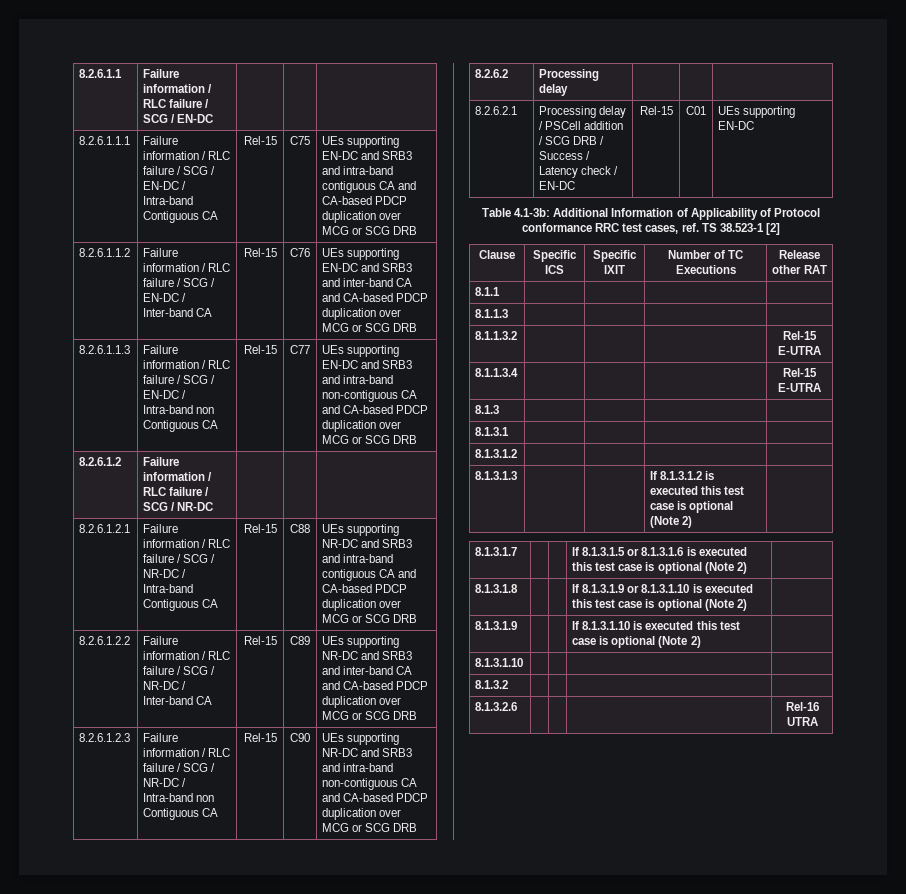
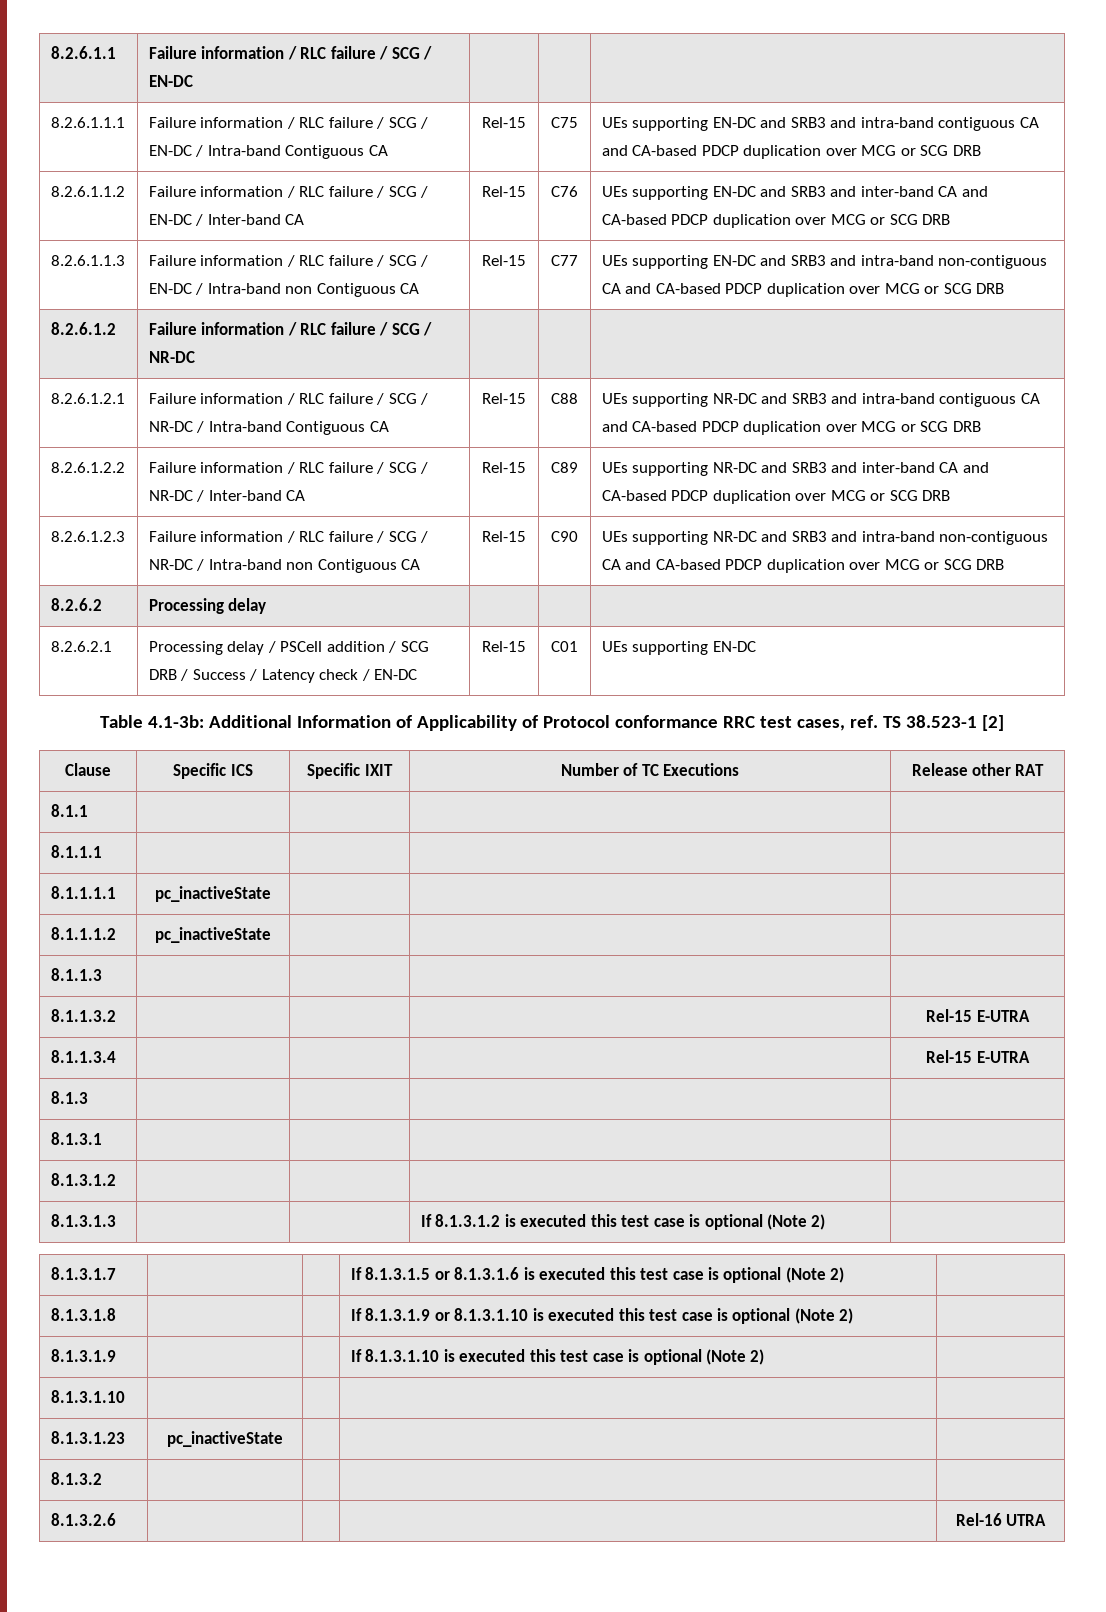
(501, 291) none -> [50,845,102,858] [50,886,116,899] [155,886,271,902] [50,927,116,940] [155,927,271,943] // 8.1.1.1 | | | | // 8.1.1.1.1 | pc_inactiveState | | | // 8.1.1.1.2 | pc_inactiveState | | |
(524, 662) none -> [50,1431,125,1444] [167,1431,283,1447] // 8.1.3.1.23 | pc_inactiveState | | |

